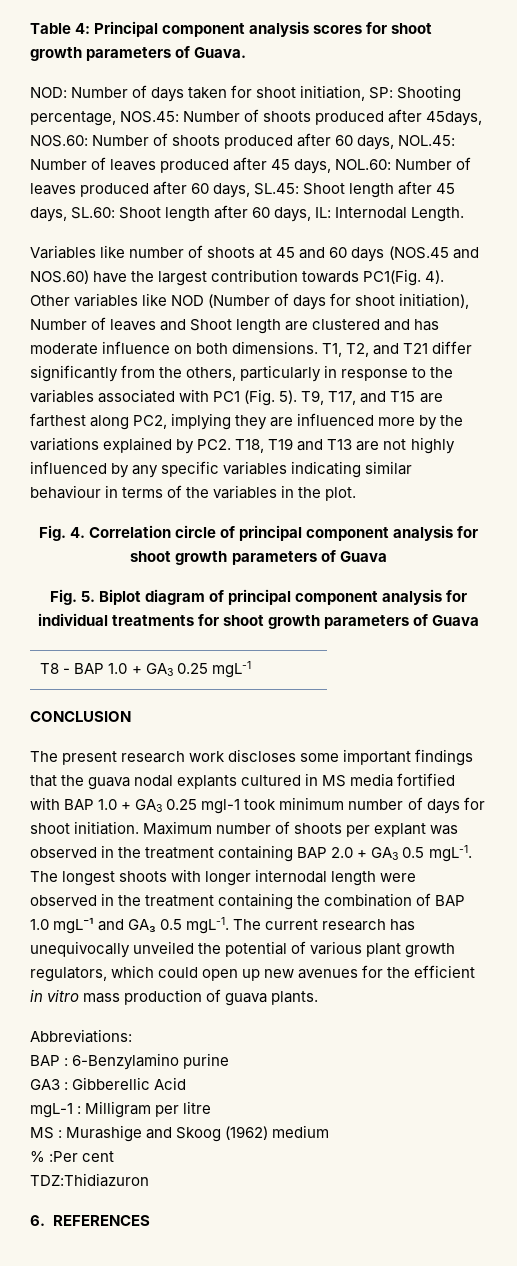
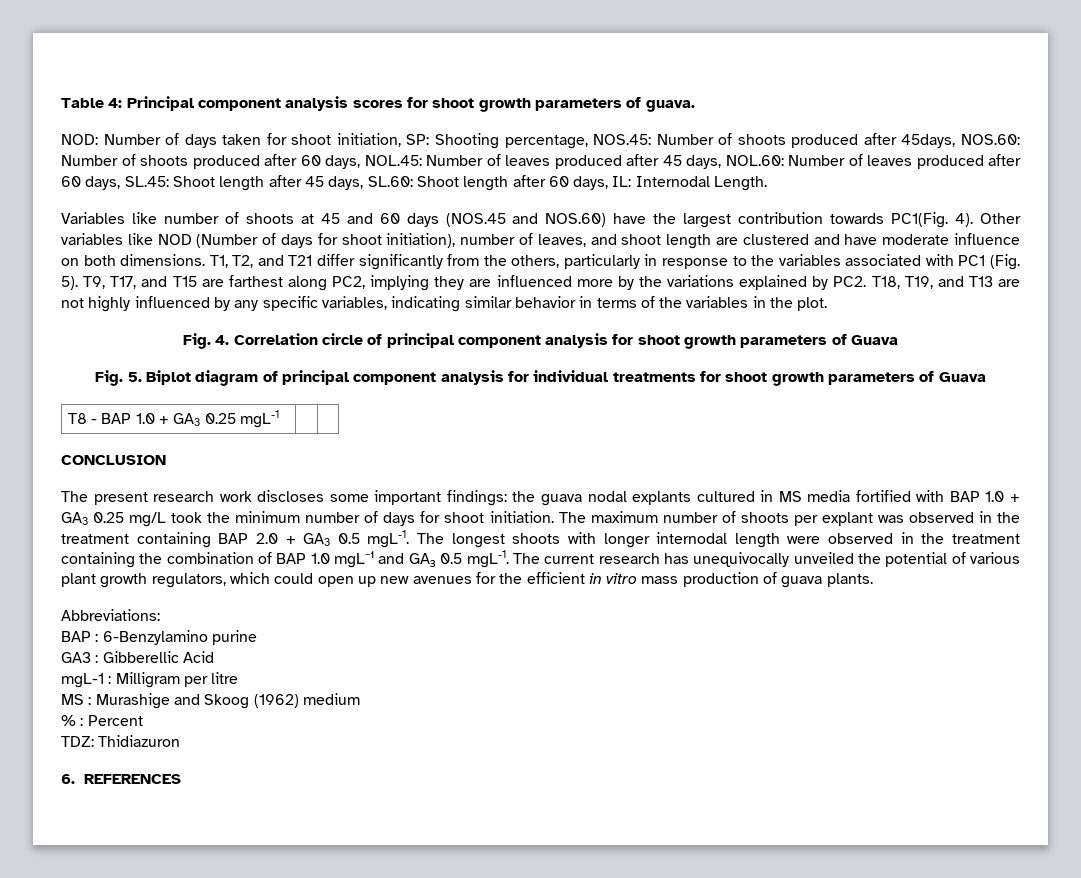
[194,47,247,58] Guava. -> [645,100,695,112] guava.
[30,317,233,331] Number of leaves and Shoot -> [460,233,662,247] number of leaves, and shoot
[414,319,440,331] has -> [844,234,878,245] have
[268,438,294,450] T19 -> [904,276,933,289] T19,
[223,461,288,475] variables -> [321,296,387,310] variables,
[30,485,101,499] behaviour -> [514,296,576,308] behavior
[415,749,474,766] [30,775,57,787] findings that -> [446,490,507,506] findings:
[201,799,277,814] mgl-1 took -> [129,512,231,527] mg/L took the
[143,821,213,835] Maximum -> [558,511,658,523] The maximum
[49,1151,115,1162] [30,1173,149,1187] :Per cent // TDZ:Thidiazuron -> [80,715,143,726] [61,735,181,747] : Percent // TDZ: Thidiazuron

